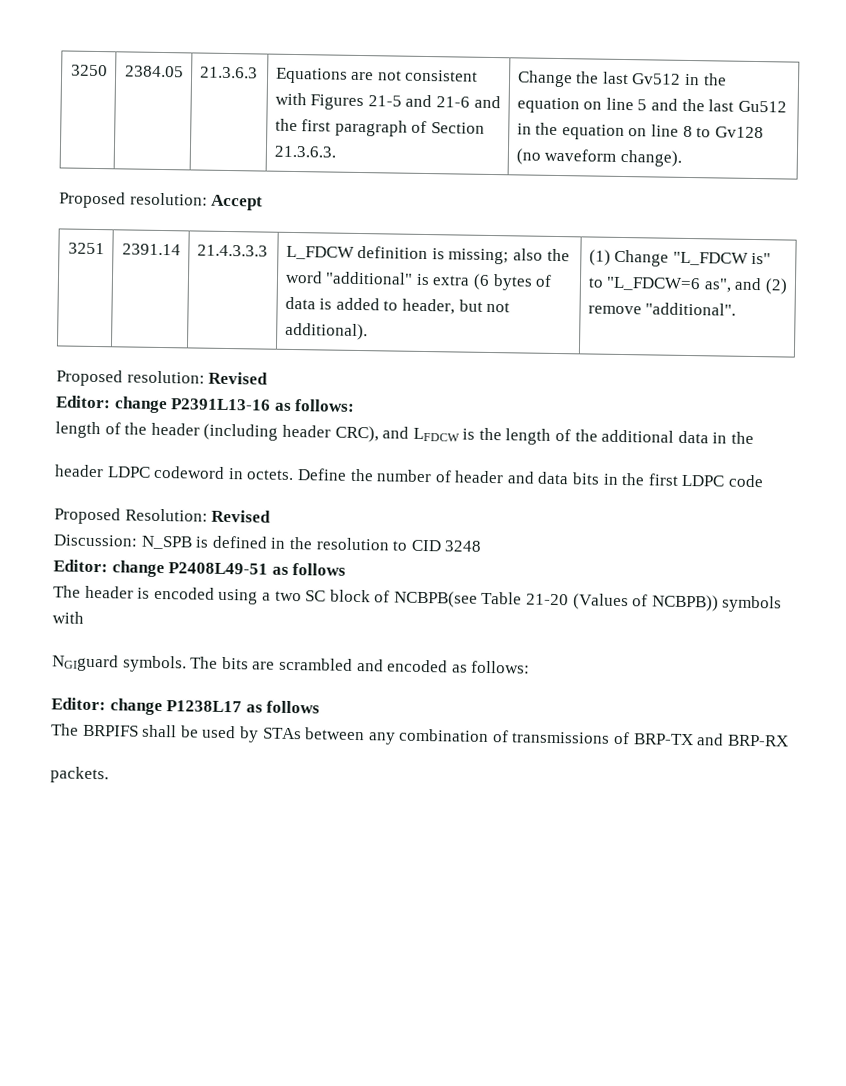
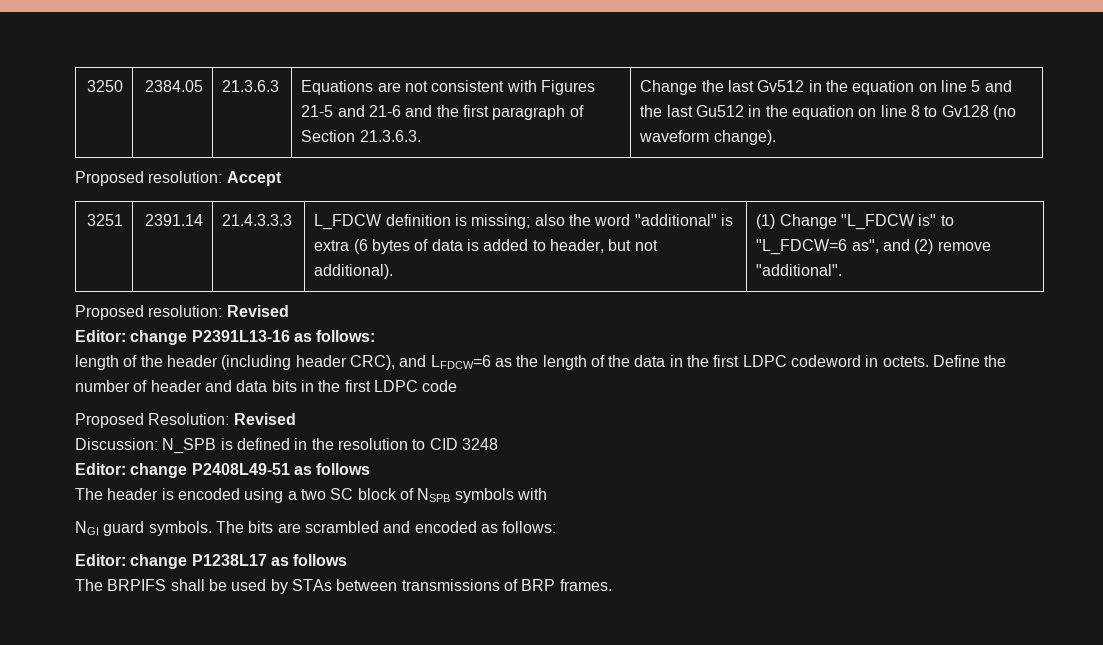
[412,427,476,442] LFDCW is -> [430,355,512,369] LFDCW=6 as
[601,429,675,443] additional -> (631, 361) none
[54,464,104,478] // header -> [713,355,740,367] first
[393,590,719,612] NCBPB(see Table 21-20 (Values of NCBPB)) -> [417,488,451,502] NSPB
[52,654,119,672] NGIguard -> [75,521,145,536] NGI guard
[367,728,789,747] [50,766,109,784] any combination of transmissions of BRP-TX and BRP-RX // packets. -> [401,579,612,591] transmissions of BRP frames.

